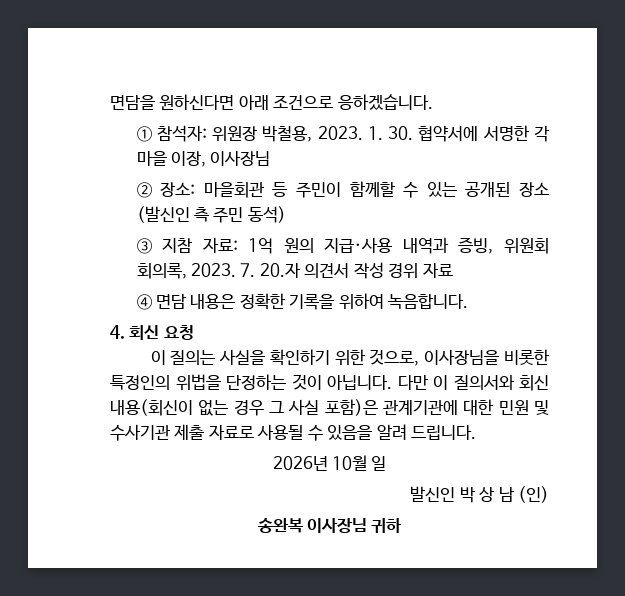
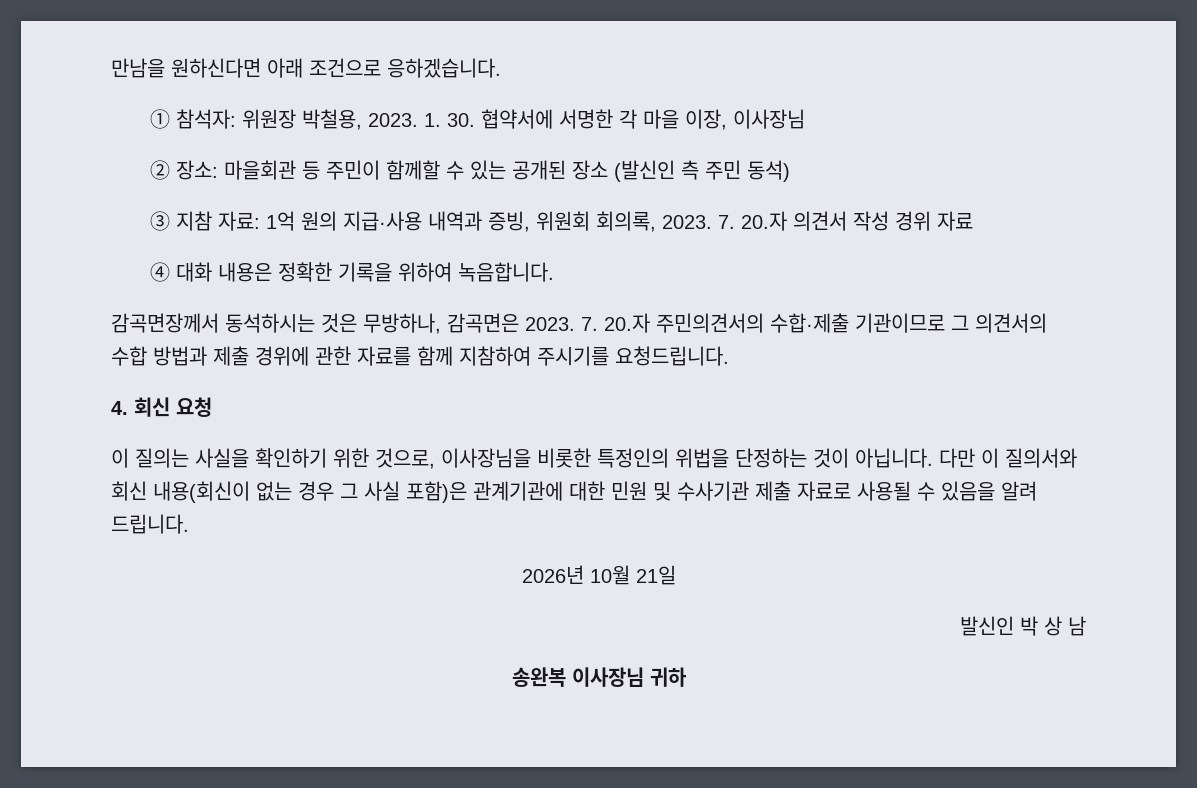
[110,95,155,110] 면담을 -> [111,58,165,78] 만남을
[155,294,186,309] 면담 -> [176,262,213,282] 대화
(469, 301) none -> [111,313,1047,334] [111,346,729,366] // 감곡면장께서 동석하시는 것은 무방하나, 감곡면은 2023. 7. 20.자 주민의견서의 수합·제출 기관이므로 그 의견서의 수합 방법과 제출 경위에 관한 자료를 함께 지참하여 주시기를 요청드립니다.
[371,456,387,471] 일 -> [635,565,676,585] 21일
[518,486,549,503] (인) -> (1086, 626) none

